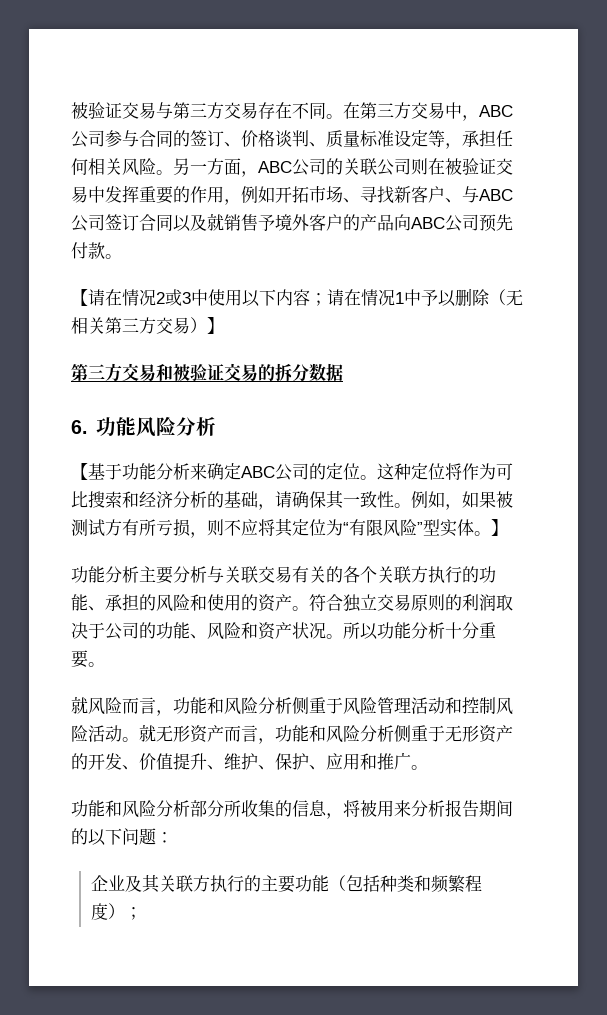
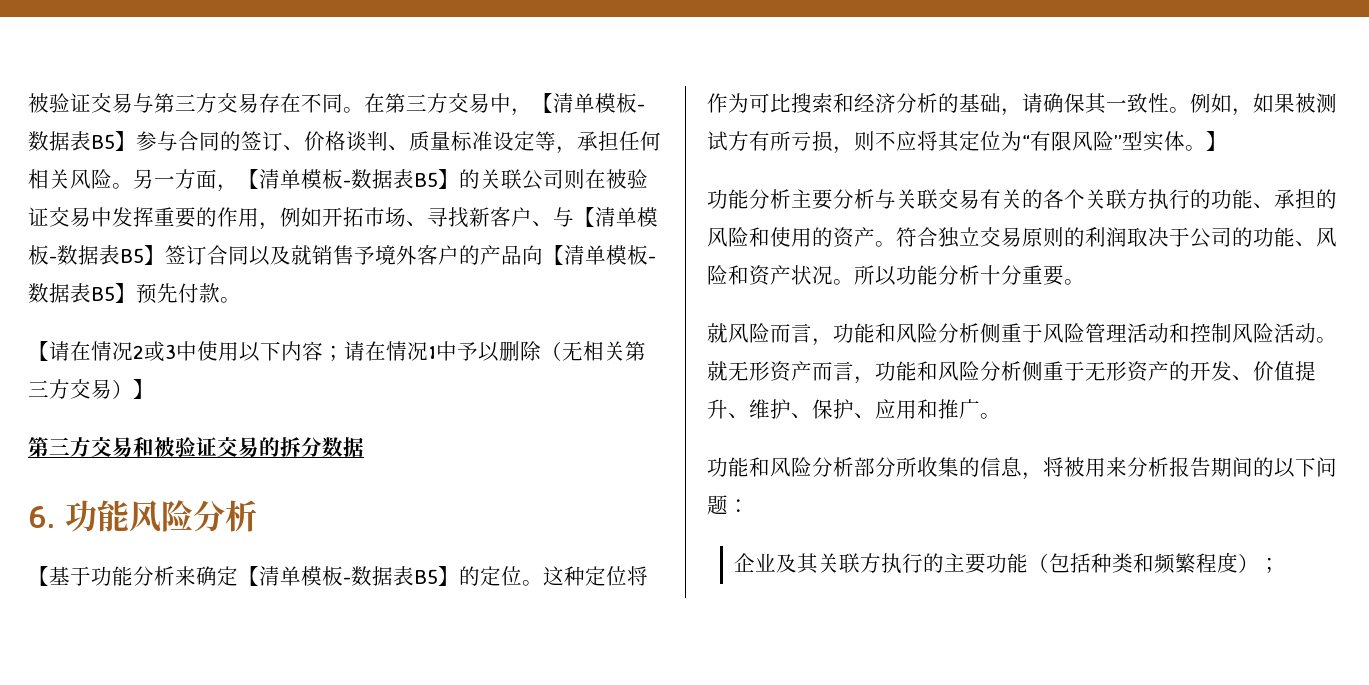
[479,105,513,117] [71,130,105,148] ABC公司 -> [532,93,645,113] [28,131,136,151] 【清单模板-数据表B5】
[258,158,326,176] ABC公司 -> [238,169,459,189] 【清单模板-数据表B5】
[479,189,513,201] [71,214,105,232] ABC公司 -> [574,207,658,227] [28,245,165,265] 【清单模板-数据表B5】
[411,214,479,232] ABC公司 -> [543,245,656,265] [28,283,136,303] 【清单模板-数据表B5】
[241,463,309,481] ABC公司 -> [238,566,459,586] 【清单模板-数据表B5】

